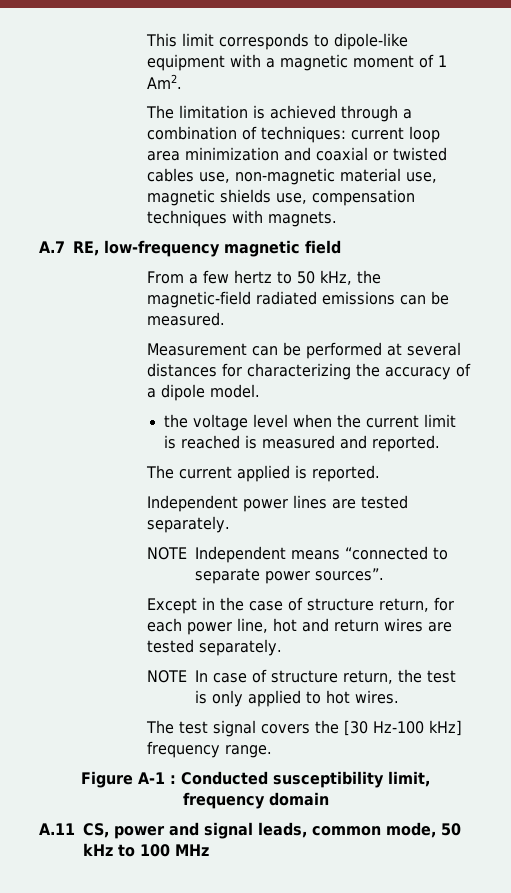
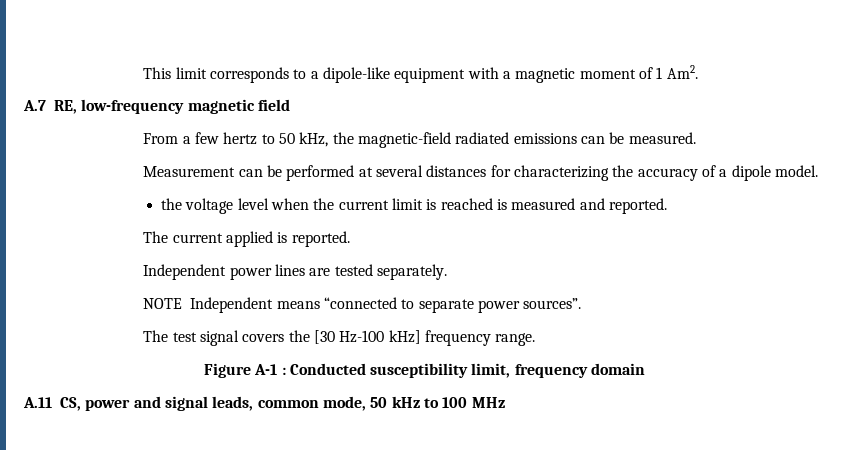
(329, 40) none -> [310,71,319,79] a
[145,105,412,122] [146,126,440,143] [146,147,447,161] [146,168,437,185] [146,189,415,206] [146,210,337,227] // The limitation is achieved through a combination of techniques: current loop area minimization and coaxial or twisted cables use, non-magnetic material use, magnetic shields use, compensation techniques with magnets. -> (698, 72) none
[146,597,454,614] [146,618,452,635] [146,639,282,656] [146,669,456,684] [194,690,399,707] // Except in the case of structure return, for each power line, hot and return wires are tested separately. // NOTE In case of structure return, the test is only applied to hot wires. -> (582, 303) none

